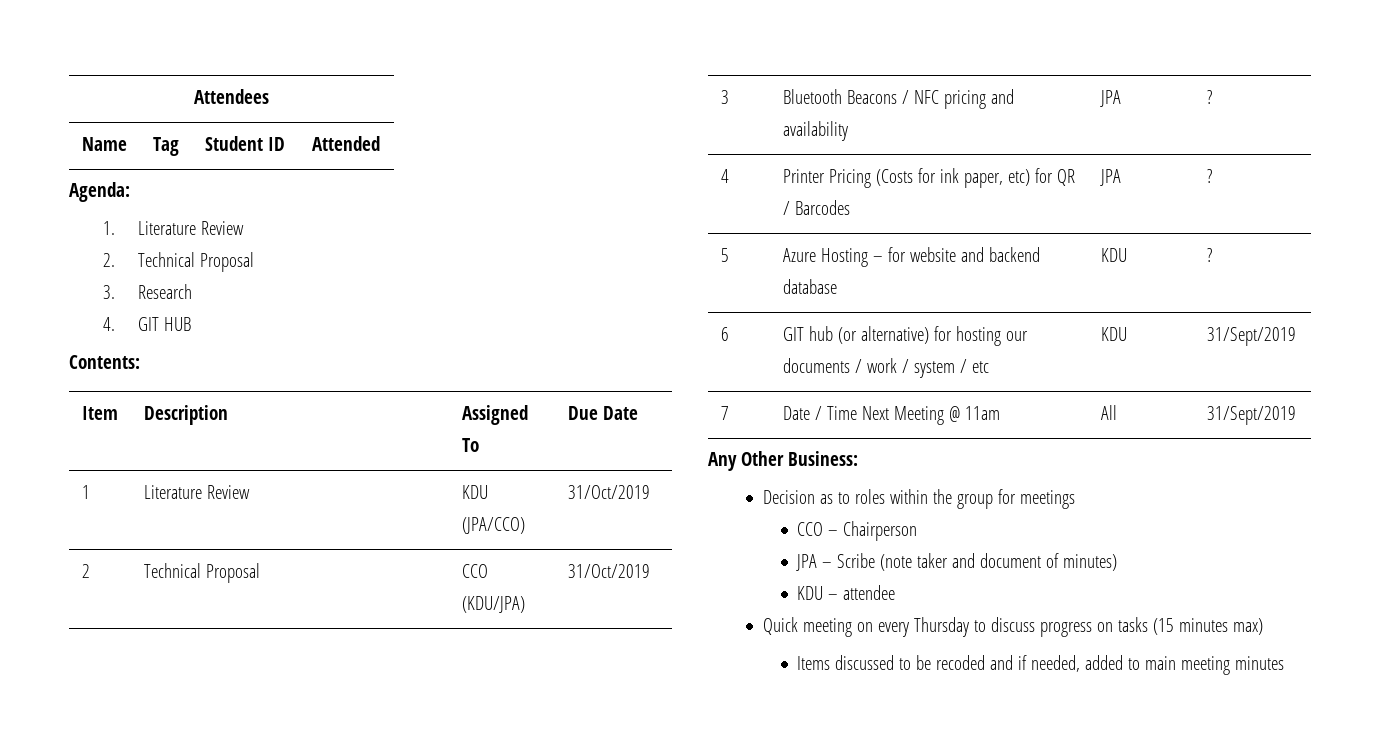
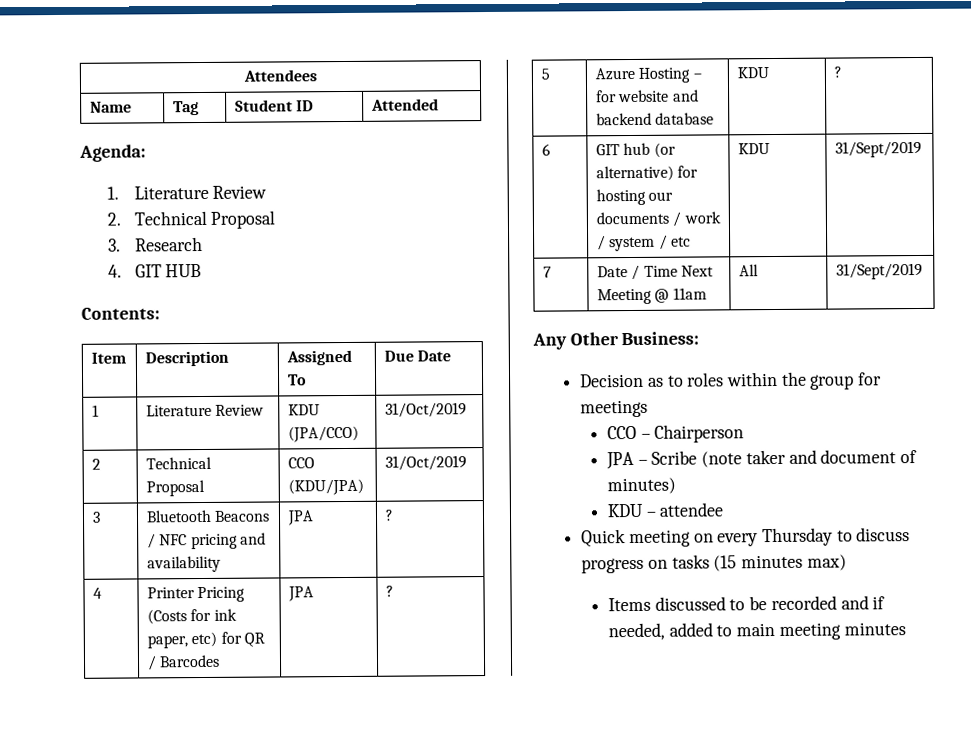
[936,655,986,670] recoded -> [770,595,837,611] recorded

